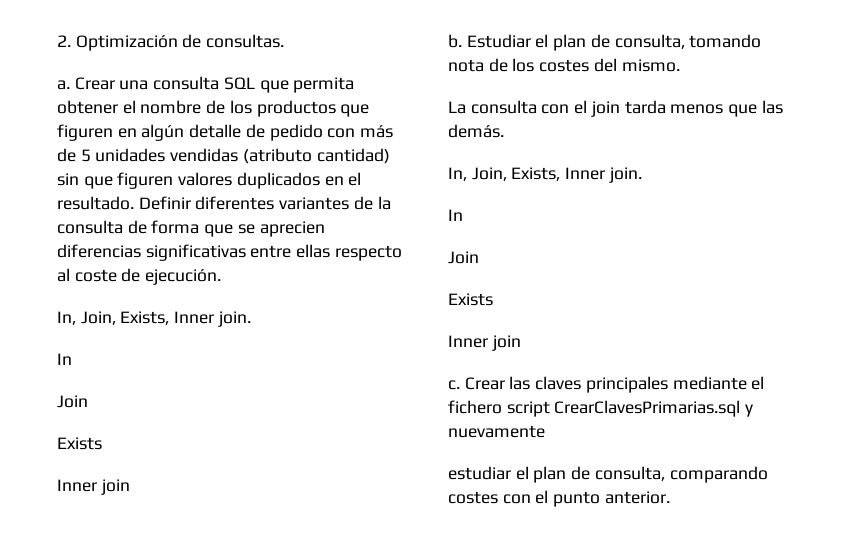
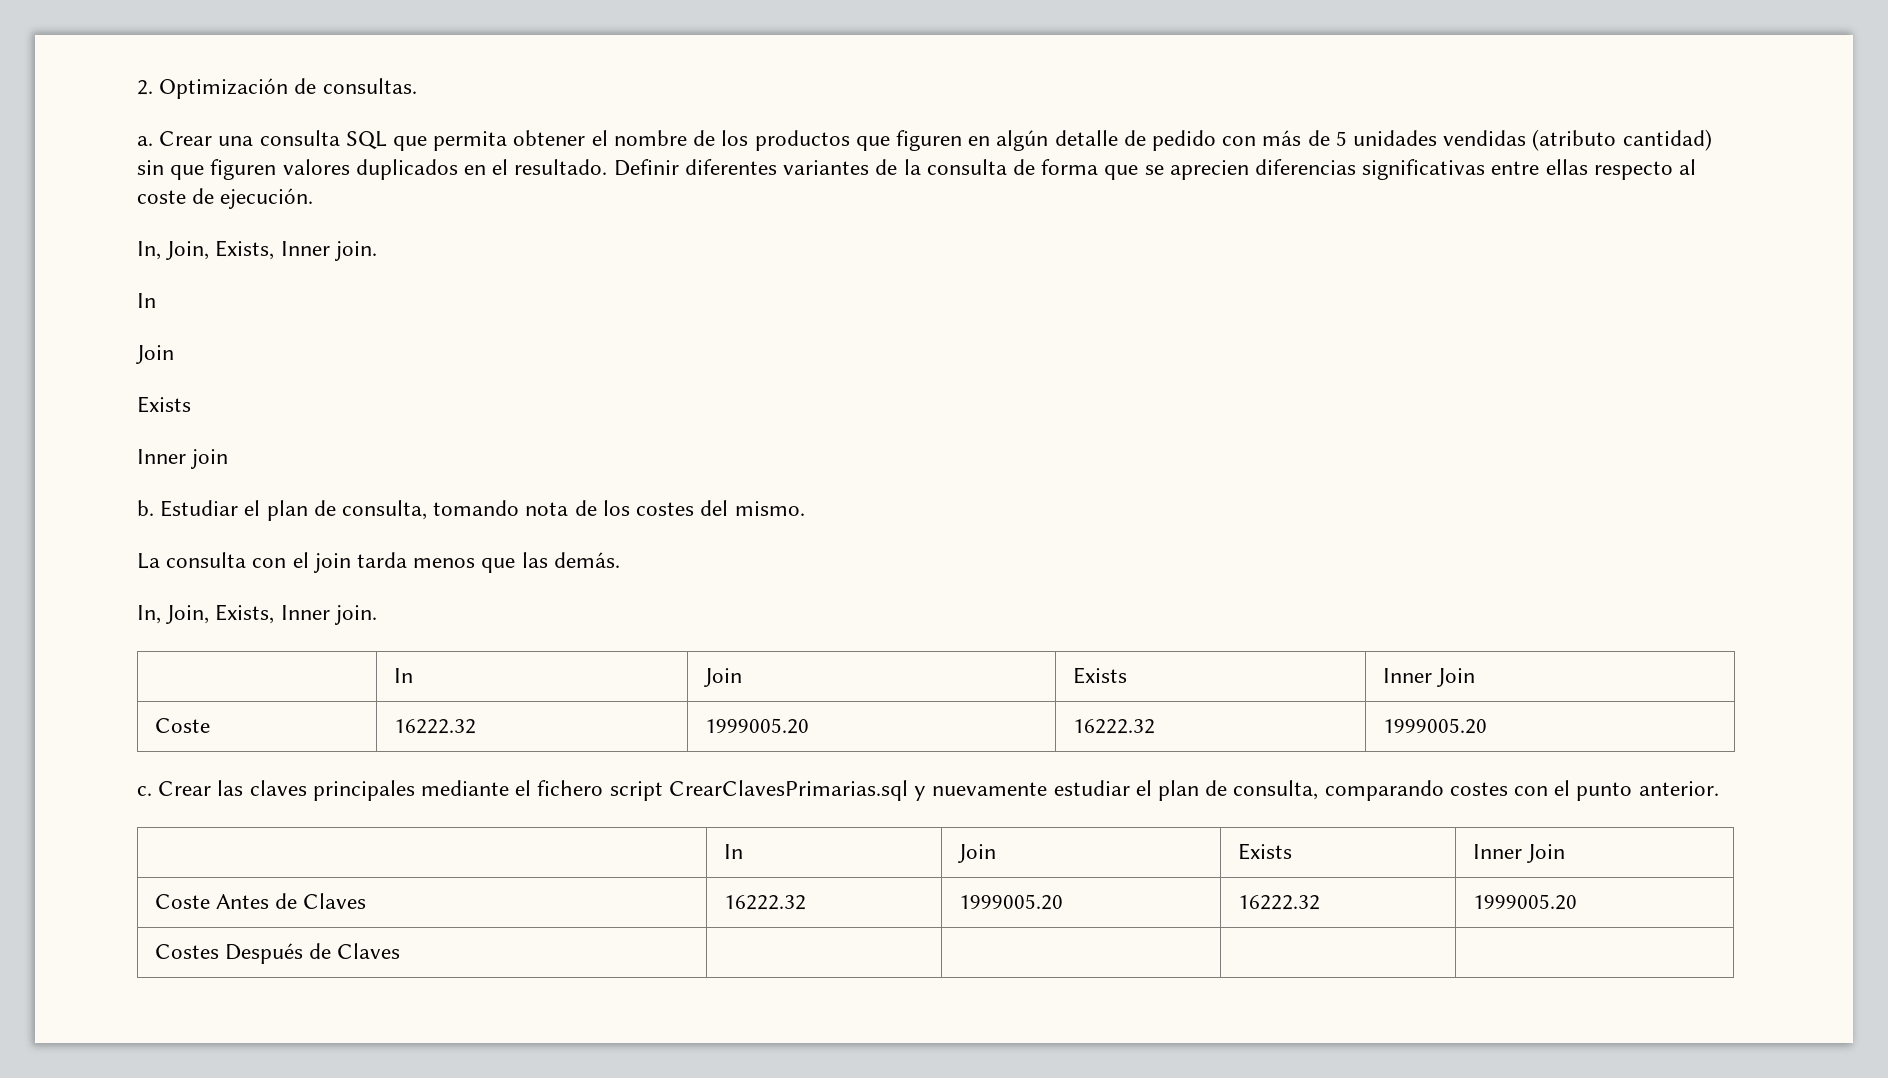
[448,209,463,221] [448,251,479,264] [448,293,493,306] [448,335,521,351] // In // Join // Exists // Inner join -> [393,668,413,683] [703,668,742,687] [1072,667,1127,684] [1382,668,1476,687] [154,718,210,733] [393,719,476,734] [704,718,809,734] [1072,719,1155,734] [1382,718,1487,734] // | In | Join | Exists | Inner Join // Coste | 16222.32 | 1999005.20 | 16222.32 | 1999005.20
(545, 431) // -> (1048, 789) none
(670, 497) none -> [723,844,743,859] [957,844,996,863] [1237,843,1292,860] [1472,844,1566,863] [154,893,367,909] [723,895,806,910] [958,894,1063,910] [1237,895,1320,910] [1472,894,1577,910] [154,943,401,964] // | In | Join | Exists | Inner Join // Coste Antes de Claves | 16222.32 | 1999005.20 | 16222.32 | 1999005.20 // Costes Después de Claves | | | |

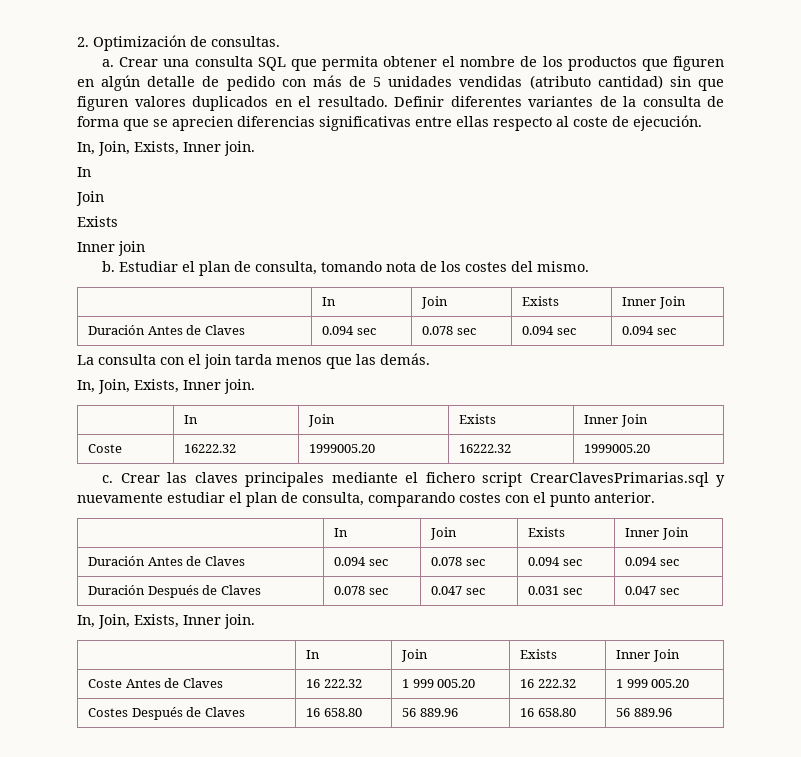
(805, 508) none -> [322,297,337,306] [421,296,449,309] [522,296,560,306] [622,296,686,309] [88,325,245,335] [322,326,376,335] [422,326,476,335] [522,326,576,335] [622,326,676,335] // | In | Join | Exists | Inner Join // Duración Antes de Claves | 0.094 sec | 0.078 sec | 0.094 sec | 0.094 sec
[154,893,367,909] [723,895,806,910] [958,894,1063,910] [1237,895,1320,910] [1472,894,1577,910] [154,943,401,964] Coste Antes de Claves | 16222.32 | 1999005.20 | 16222.32 | 1999005.20 // Costes Después de Claves | | | | -> [88,556,245,566] [334,557,388,566] [431,557,485,566] [528,557,582,566] [625,557,679,566] [88,585,261,598] [334,586,388,595] [431,586,485,595] [528,586,582,595] [625,586,679,595] [77,614,255,629] [306,650,321,659] [401,649,429,662] [520,649,558,659] [616,649,680,662] [88,678,223,688] [306,679,362,688] [402,679,476,688] [520,679,576,688] [616,679,690,688] [88,707,245,720] [306,708,362,717] [402,708,458,717] [520,708,576,717] [616,708,672,717] Duración Antes de Claves | 0.094 sec | 0.078 sec | 0.094 sec | 0.094 sec // Duración Después de Claves | 0.078 sec | 0.047 sec | 0.031 sec | 0.047 sec // In, Join, Exists, Inner join. // | In | Join | Exists | Inner Join // Coste Antes de Claves | 16 222.32 | 1 999 005.20 | 16 222.32 | 1 999 005.20 // Costes Después de Claves | 16 658.80 | 56 889.96 | 16 658.80 | 56 889.96

